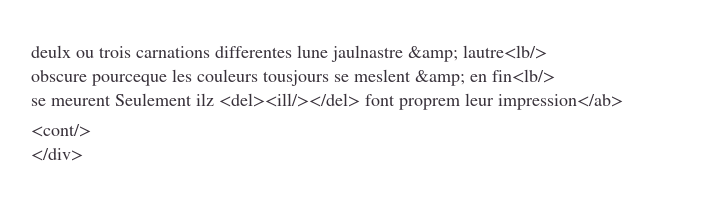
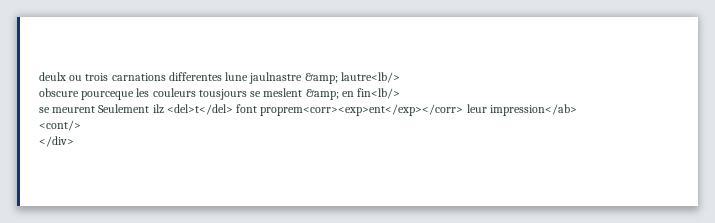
[219,93,460,110] <del><ill/></del> font proprem -> [166,104,464,116] <del>t</del> font proprem<corr><exp>ent</exp></corr>

